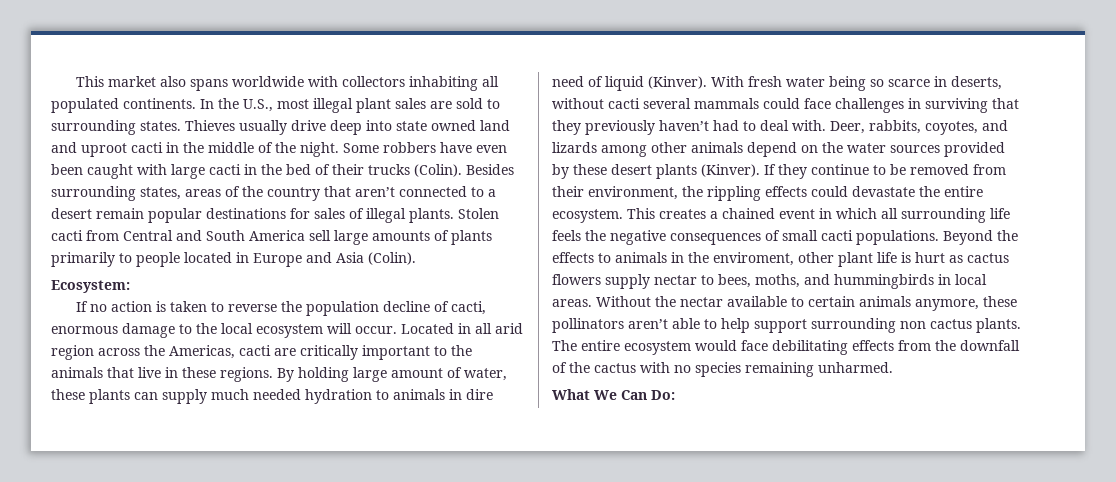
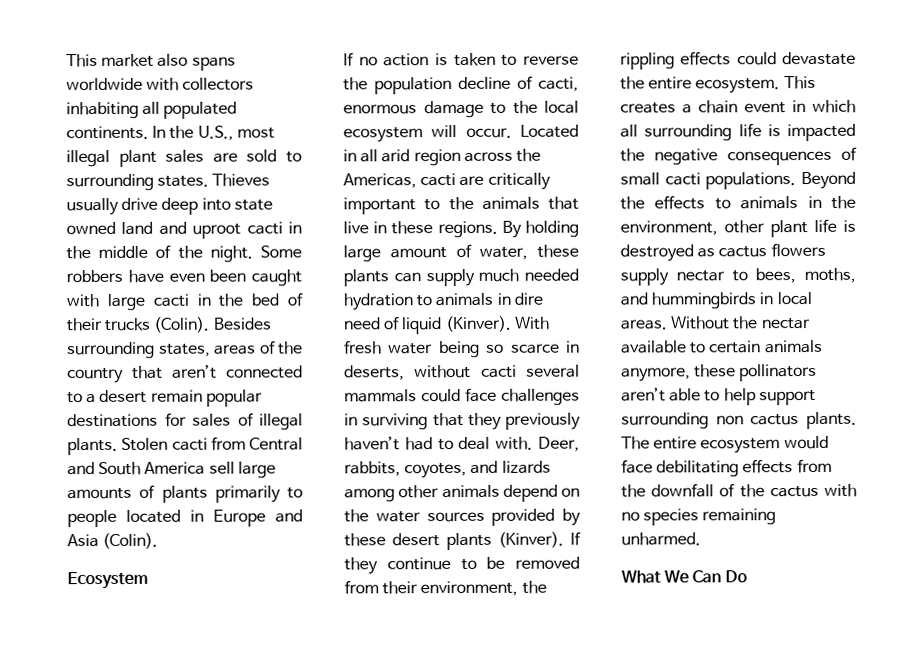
[51,280,130,293] Ecosystem: -> [67,571,148,590] Ecosystem
[722,208,775,219] chained -> [698,100,738,114] chain
[552,230,581,241] feels -> [767,123,856,142] is impacted
[713,252,794,266] enviroment, -> [620,220,718,236] environment,
[915,252,945,263] hurt -> [620,244,694,262] destroyed
[651,390,675,400] Do: -> [724,570,747,584] Do

